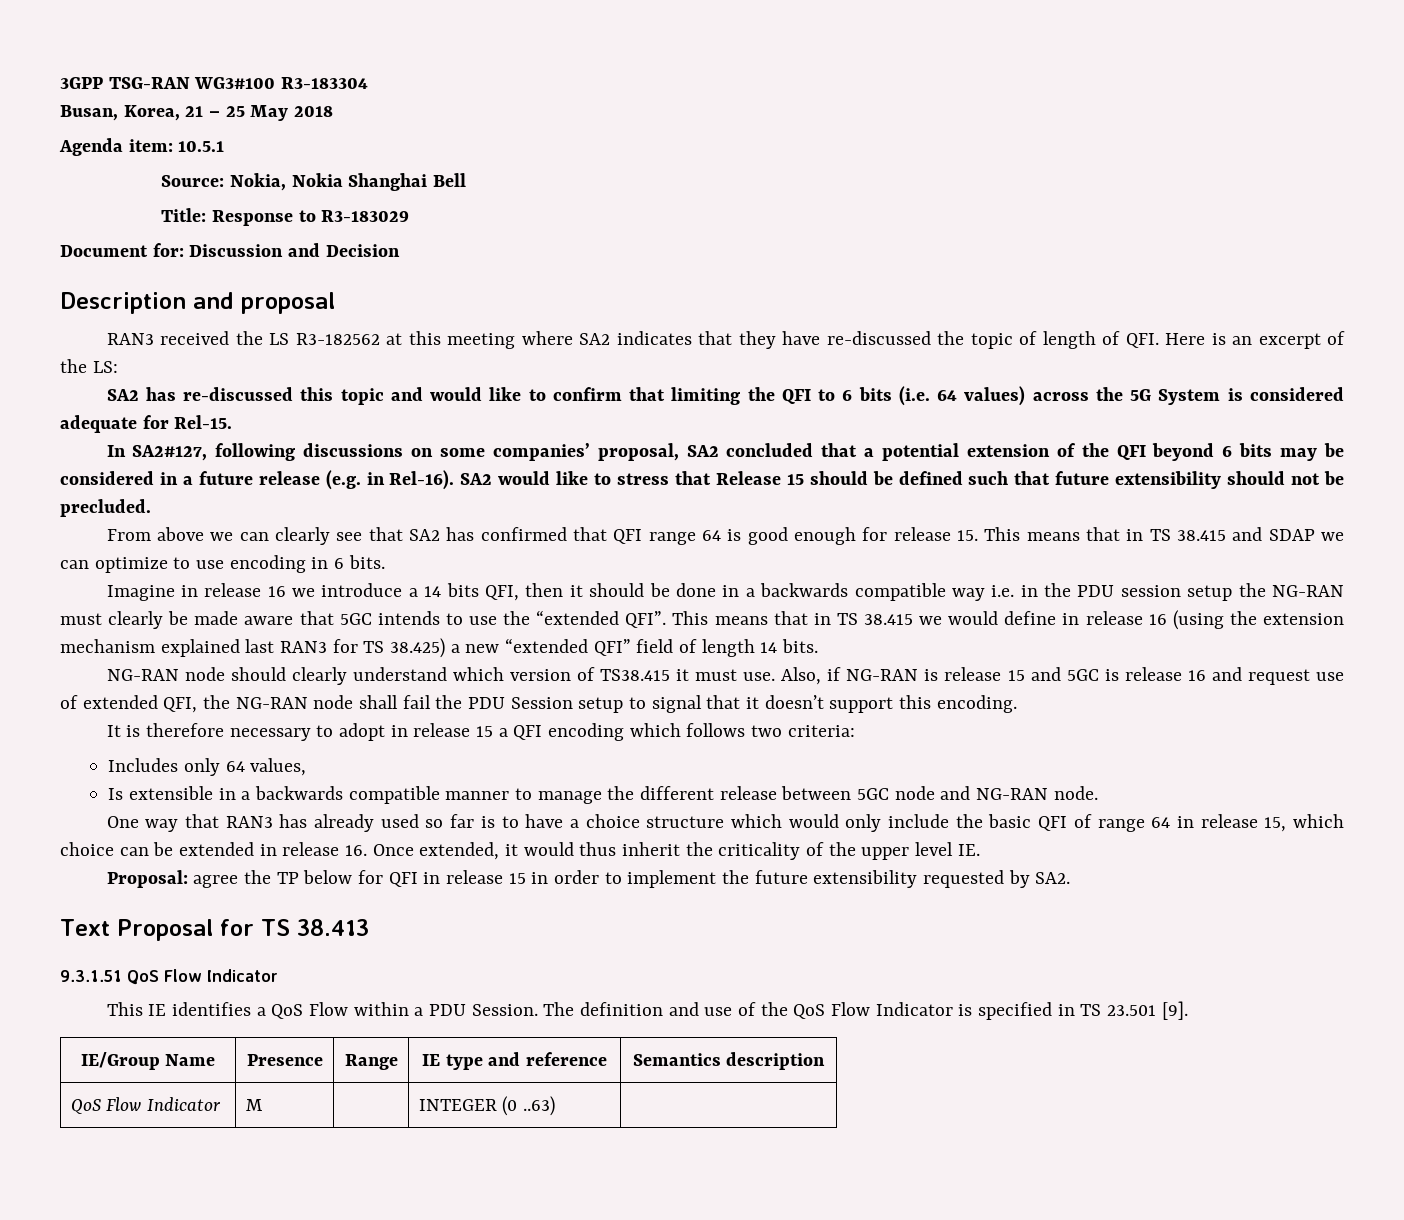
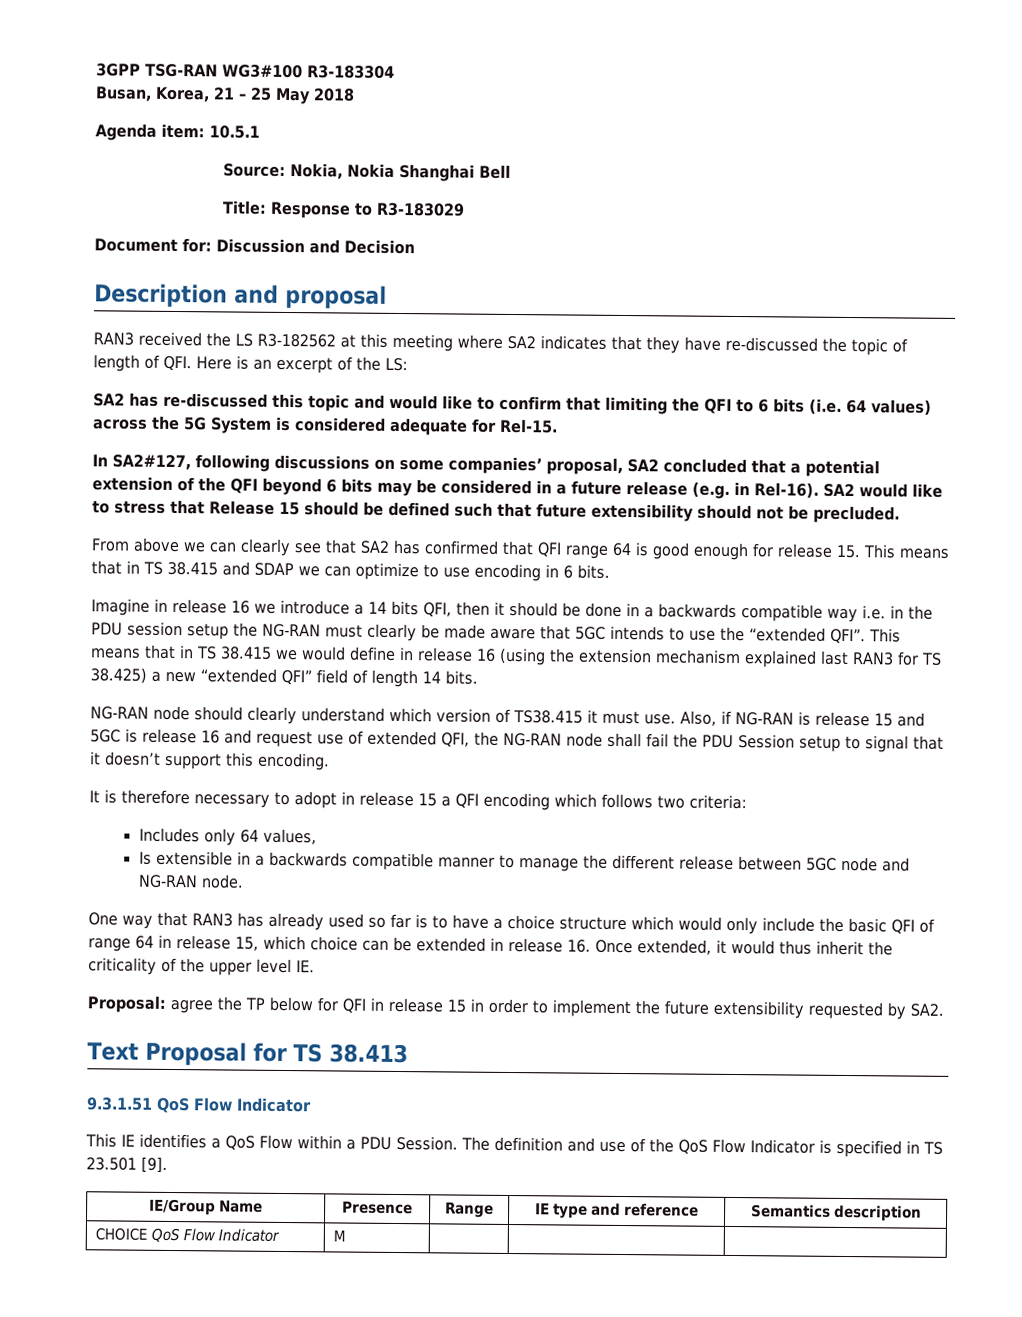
(826, 1061) none -> [94,1227,148,1241] CHOICE
[418,1096,555,1116] INTEGER (0 ..63) -> (346, 1236) none

